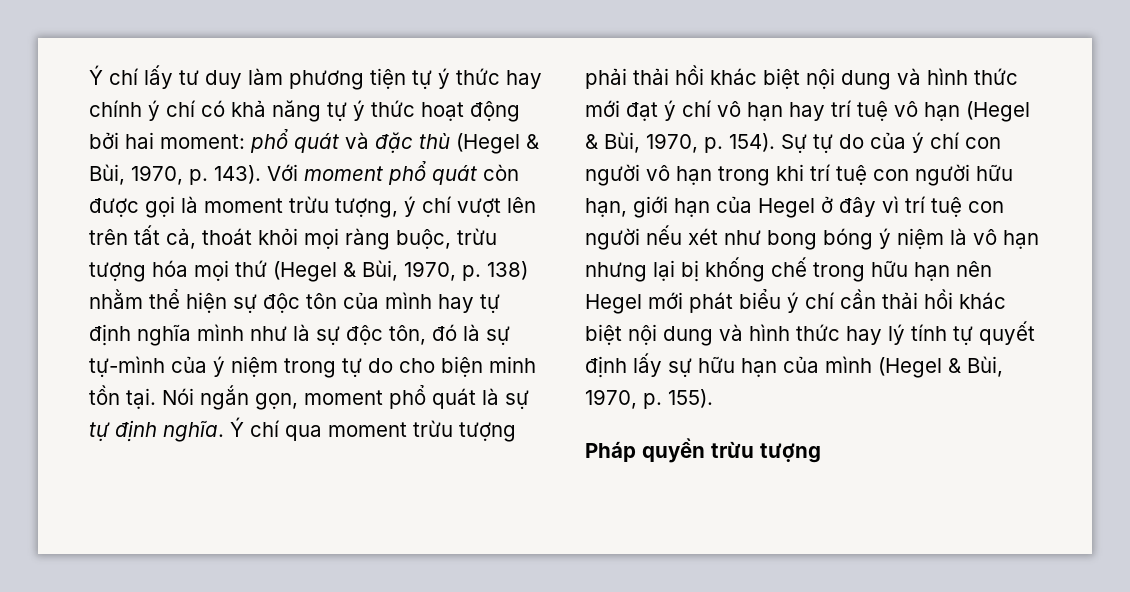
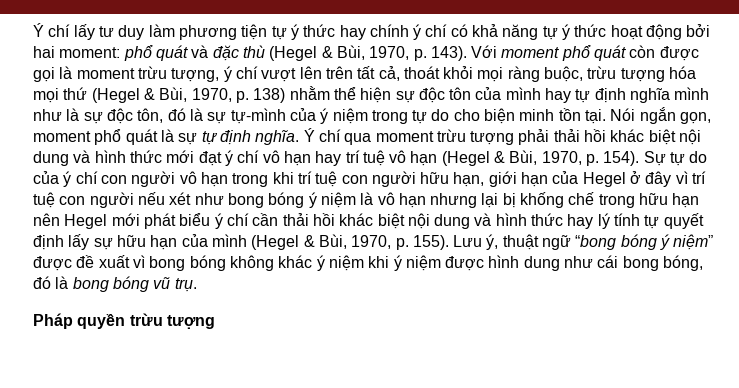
(713, 398) none -> [453,234,714,250] [33,255,704,271] [33,276,197,292] Lưu ý, thuật ngữ “bong bóng ý niệm” được đề xuất vì bong bóng không khác ý niệm khi ý niệm được hình dung như cái bong bóng, đó là bong bóng vũ trụ.

